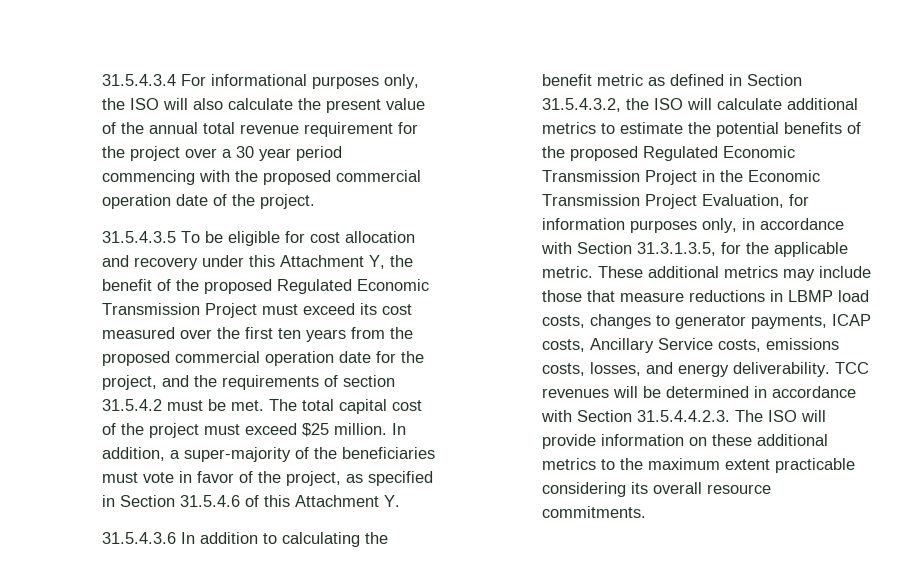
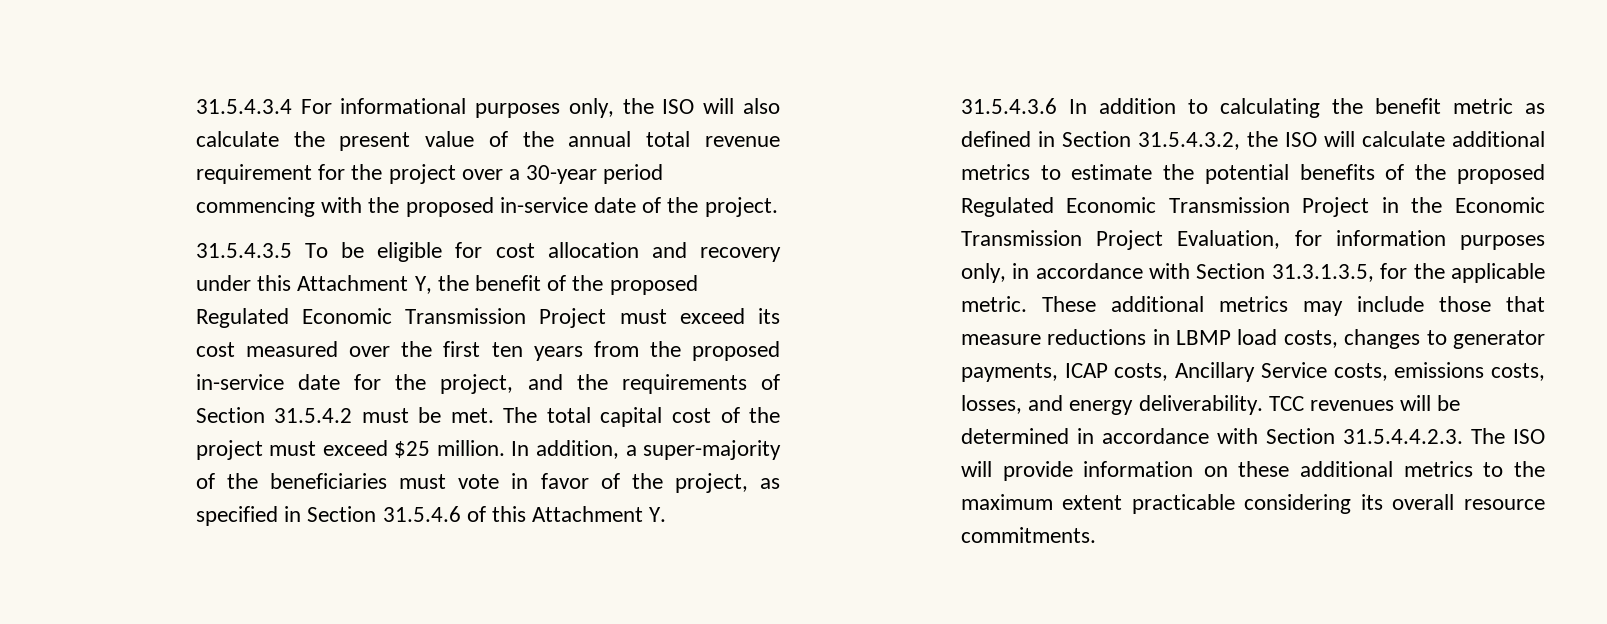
[235,146,291,161] 30 year -> [526,165,598,184] 30-year
[335,170,421,182] [101,194,171,209] commercial operation -> [499,197,588,213] in-service
[174,351,334,366] commercial operation -> [195,374,284,390] in-service
[342,375,395,387] section -> [195,407,265,423] Section

